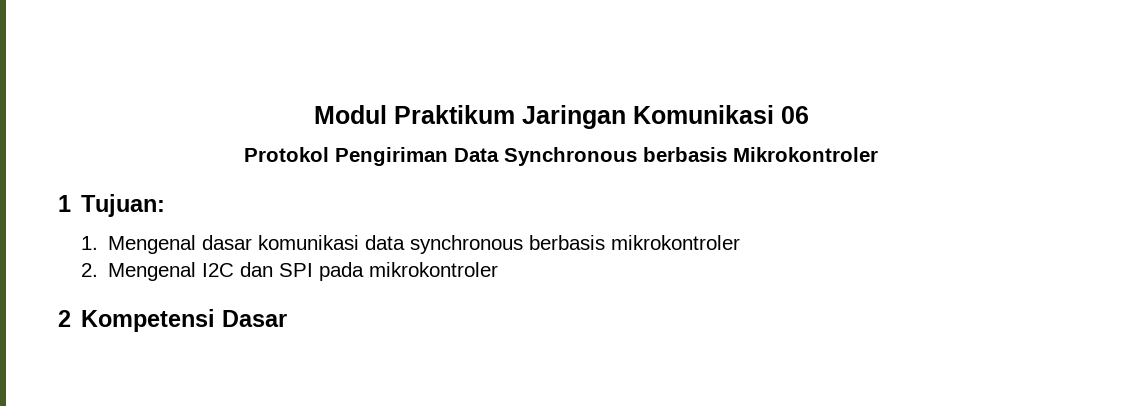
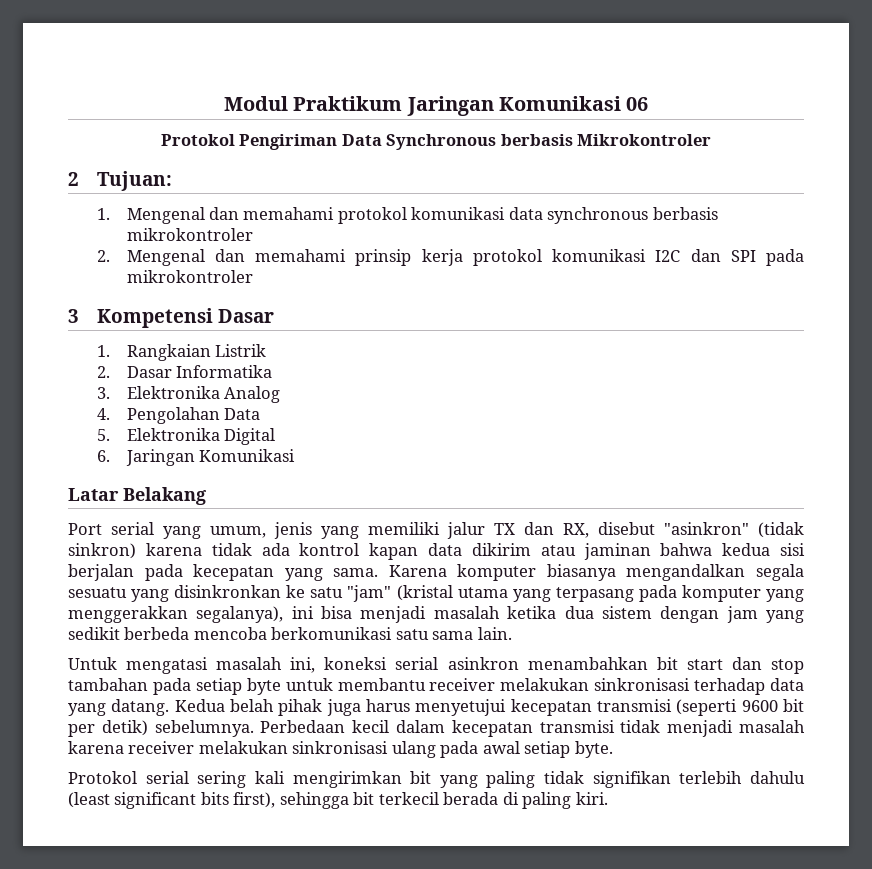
[58,195,71,212] 1 -> [68,172,79,186] 2
[202,235,253,250] dasar -> [208,207,407,224] dan memahami protokol
(197, 271) none -> [214,249,647,266] dan memahami prinsip kerja protokol komunikasi
[58,310,71,327] 2 -> [68,309,79,323] 3
(288, 318) none -> [97,344,266,361] [97,365,272,378] [97,386,280,403] [97,407,260,424] [97,428,275,445] [97,449,295,466] [68,487,206,505] [68,522,804,539] [68,543,806,560] [68,564,804,581] [68,585,805,602] [68,606,805,623] [68,627,512,640] [68,657,804,674] [68,678,804,695] [68,699,805,716] [68,720,805,737] [68,741,613,758] [68,771,805,788] [68,792,608,809] // 1. Rangkaian Listrik // 2. Dasar Informatika // 3. Elektronika Analog // 4. Pengolahan Data // 5. Elektronika Digital // 6. Jaringan Komunikasi // Latar Belakang // Port serial yang umum, jenis yang memiliki jalur TX dan RX, disebut "asinkron" (tidak sinkron) karena tidak ada kontrol kapan data dikirim atau jaminan bahwa kedua sisi berjalan pada kecepatan yang sama. Karena komputer biasanya mengandalkan segala sesuatu yang disinkronkan ke satu "jam" (kristal utama yang terpasang pada komputer yang menggerakkan segalanya), ini bisa menjadi masalah ketika dua sistem dengan jam yang sedikit berbeda mencoba berkomunikasi satu sama lain. // Untuk mengatasi masalah ini, koneksi serial asinkron menambahkan bit start dan stop tambahan pada setiap byte untuk membantu receiver melakukan sinkronisasi terhadap data yang datang. Kedua belah pihak juga harus menyetujui kecepatan transmisi (seperti 9600 bit per detik) sebelumnya. Perbedaan kecil dalam kecepatan transmisi tidak menjadi masalah karena receiver melakukan sinkronisasi ulang pada awal setiap byte. // Protokol serial sering kali mengirimkan bit yang paling tidak signifikan terlebih dahulu (least significant bits first), sehingga bit terkecil berada di paling kiri.

